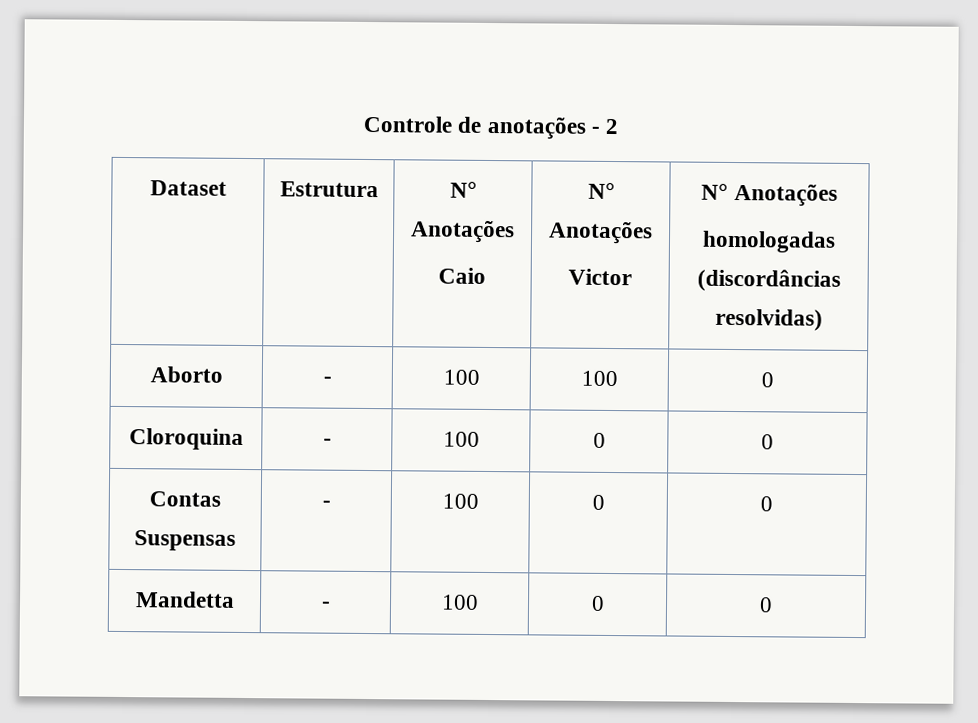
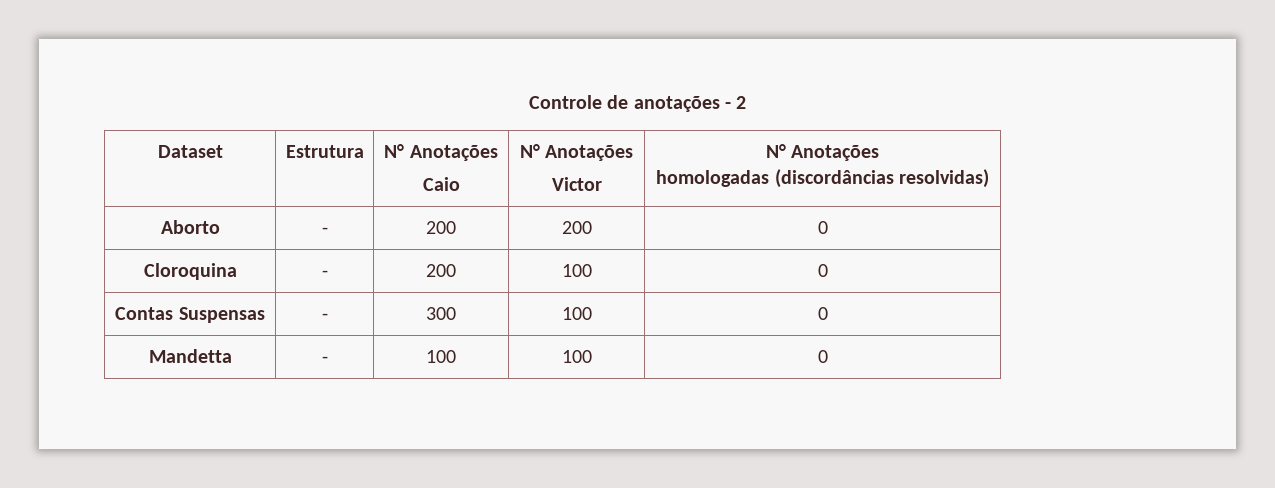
[442,369,480,385] [580,370,618,387] 100 | 100 -> [426,221,456,234] [561,221,592,234] 200 | 200
[442,431,480,447] [592,432,606,448] [761,434,774,450] | 100 | 0 | 0 -> [426,264,456,277] [561,264,592,277] [817,264,828,277] | 200 | 100 | 0
[441,493,479,509] [591,494,605,510] [760,496,773,512] | 100 | 0 | 0 -> [426,307,456,320] [561,307,592,320] [817,307,828,320] | 300 | 100 | 0
[590,595,605,611] 0 -> [561,350,592,363] 100

